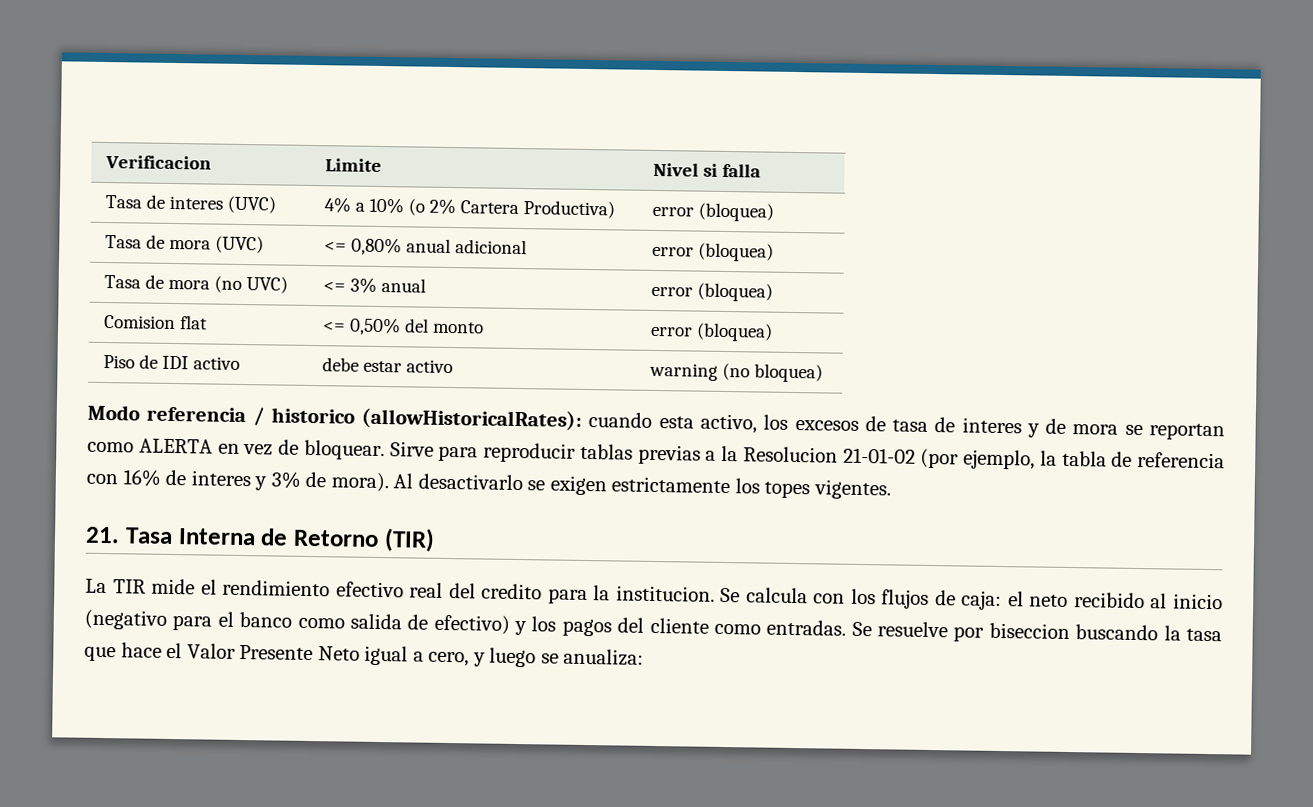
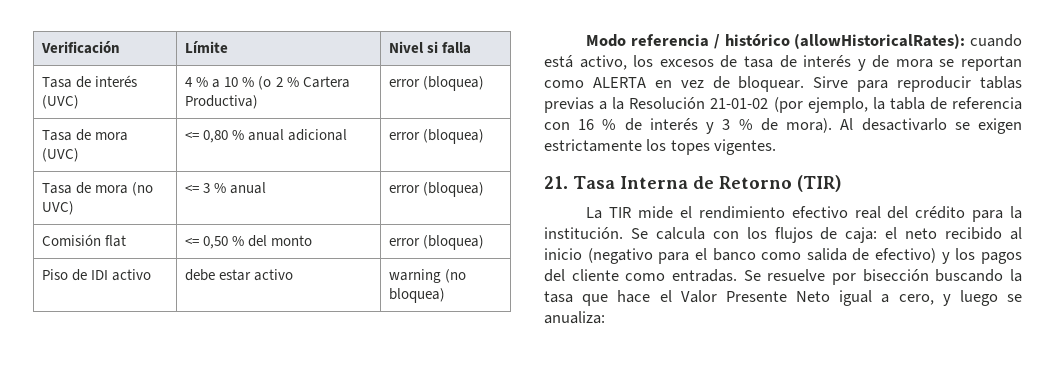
[104,154,212,170] [324,158,382,172] Verificacion | Limite -> [41,41,121,54] [185,41,229,53] Verificación | Límite
[168,195,276,214] [323,197,456,216] interes (UVC) | 4% a 10% (o 2% -> [95,75,138,87] [42,95,80,109] [185,76,299,90] interés (UVC) | 4 % a 10 % (o 2 %
[350,237,402,256] 0,80% -> [203,130,245,143] 0,80 %
[349,277,377,293] 3% -> [203,183,227,193] 3 %
[103,314,176,330] Comision -> [42,234,102,246] Comisión
[348,317,401,336] 0,50% -> [203,236,245,249] 0,50 %
[270,407,355,424] historico -> [724,34,790,46] histórico
[658,416,694,429] esta -> [544,55,573,68] está
[961,417,1022,434] interes -> [803,55,852,67] interés
[742,446,838,463] Resolucion -> [629,97,706,109] Resolución
[122,469,301,491] 16% de interes y 3% -> [578,118,753,134] 16 % de interés y 3 %
[481,583,543,600] credito -> [915,206,966,219] crédito
[615,585,715,602] institucion. -> [544,227,623,239] institución.
[988,622,1070,640] biseccion -> [862,269,929,282] bisección

